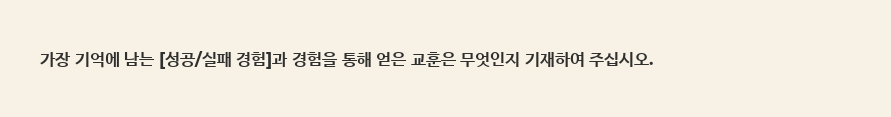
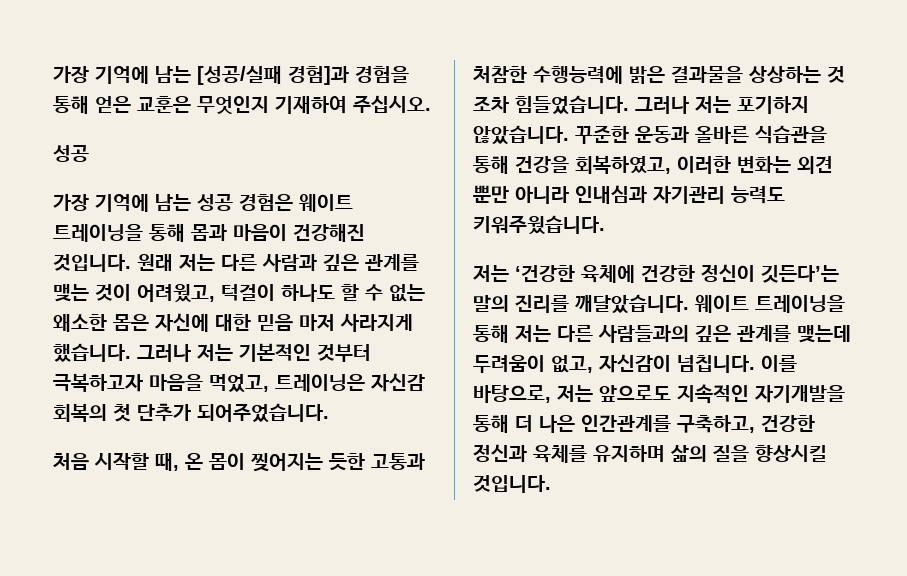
(654, 59) none -> [53,145,89,162] [53,194,353,212] [53,224,365,242] [53,254,419,272] [53,284,425,302] [53,313,413,332] [53,343,371,362] [53,373,425,392] [53,403,329,422] [53,452,425,472] [473,66,845,84] [473,95,809,114] [473,125,827,144] [473,155,833,174] [473,185,785,204] [473,215,605,234] [473,264,839,283] [473,294,845,313] [473,325,851,343] [473,354,797,373] [473,384,845,404] [473,415,815,433] [473,444,827,463] [473,475,551,493] // 성공 // 가장 기억에 남는 성공 경험은 웨이트 트레이닝을 통해 몸과 마음이 건강해진 것입니다. 원래 저는 다른 사람과 깊은 관계를 맺는 것이 어려웠고, 턱걸이 하나도 할 수 없는 왜소한 몸은 자신에 대한 믿음 마저 사라지게 했습니다. 그러나 저는 기본적인 것부터 극복하고자 마음을 먹었고, 트레이닝은 자신감 회복의 첫 단추가 되어주었습니다. // 처음 시작할 때, 온 몸이 찢어지는 듯한 고통과 처참한 수행능력에 밝은 결과물을 상상하는 것 조차 힘들었습니다. 그러나 저는 포기하지 않았습니다. 꾸준한 운동과 올바른 식습관을 통해 건강을 회복하였고, 이러한 변화는 외견 뿐만 아니라 인내심과 자기관리 능력도 키워주웠습니다. // 저는 ‘건강한 육체에 건강한 정신이 깃든다’는 말의 진리를 깨달았습니다. 웨이트 트레이닝을 통해 저는 다른 사람들과의 깊은 관계를 맺는데 두려움이 없고, 자신감이 넘칩니다. 이를 바탕으로, 저는 앞으로도 지속적인 자기개발을 통해 더 나은 인간관계를 구축하고, 건강한 정신과 육체를 유지하며 삶의 질을 향상시킬 것입니다.

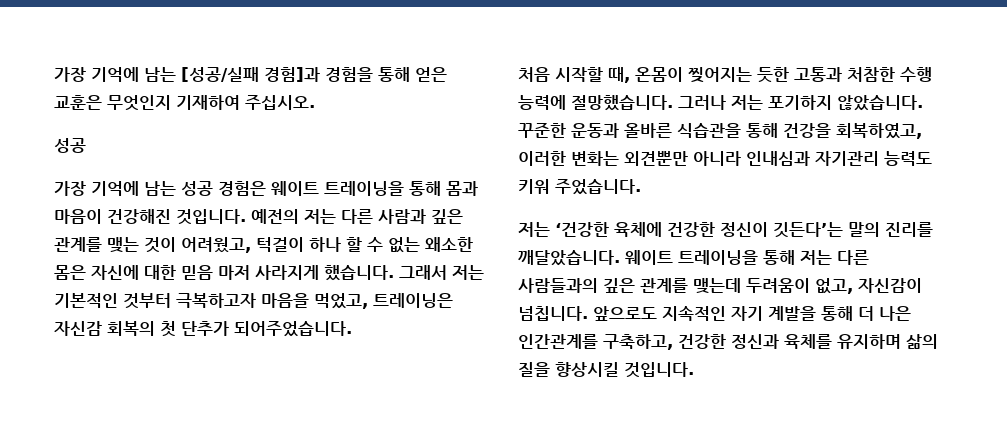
[137,254,173,271] 원래 -> [251,209,299,224] 예전의
[281,284,335,302] 하나도 -> [309,237,341,252] 하나
[137,344,191,362] 그러나 -> [399,265,447,280] 그래서
[185,453,245,470] 온 몸이 -> [635,67,683,82] 온몸이
[533,66,845,84] [473,95,629,114] 수행능력에 밝은 결과물을 상상하는 것 조차 힘들었습니다. -> [900,67,932,82] [518,95,673,111] 수행 능력에 절망했습니다.
[797,156,833,174] [473,185,509,203] 외견 뿐만 -> [624,151,688,166] 외견뿐만
[473,215,605,234] 키워주웠습니다. -> [518,179,641,195] 키워 주었습니다.
[761,355,797,372] [473,384,845,404] 이를 바탕으로, 저는 앞으로도 지속적인 자기개발을 -> [593,306,816,321] 앞으로도 지속적인 자기 계발을

